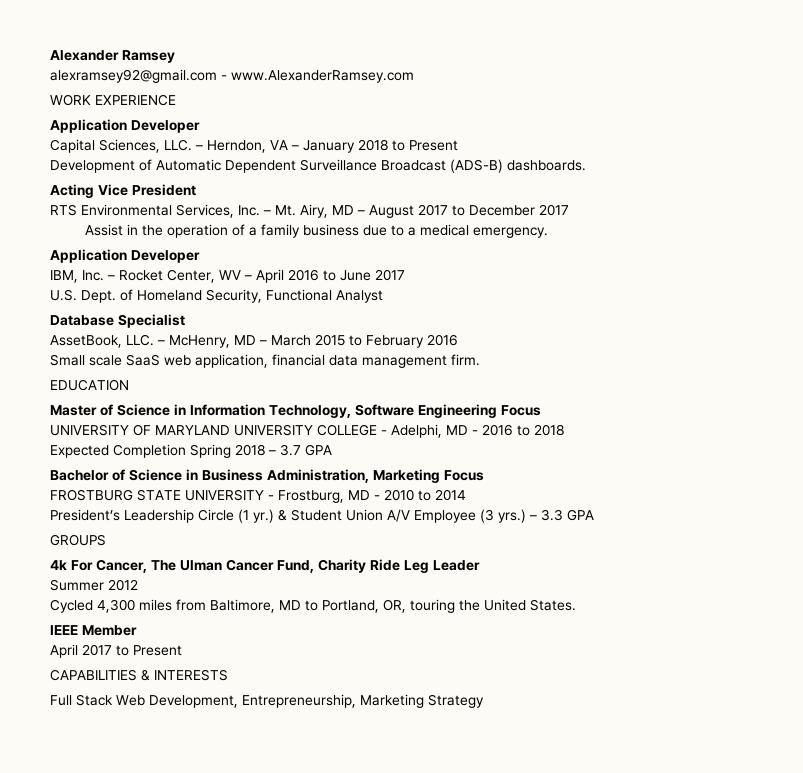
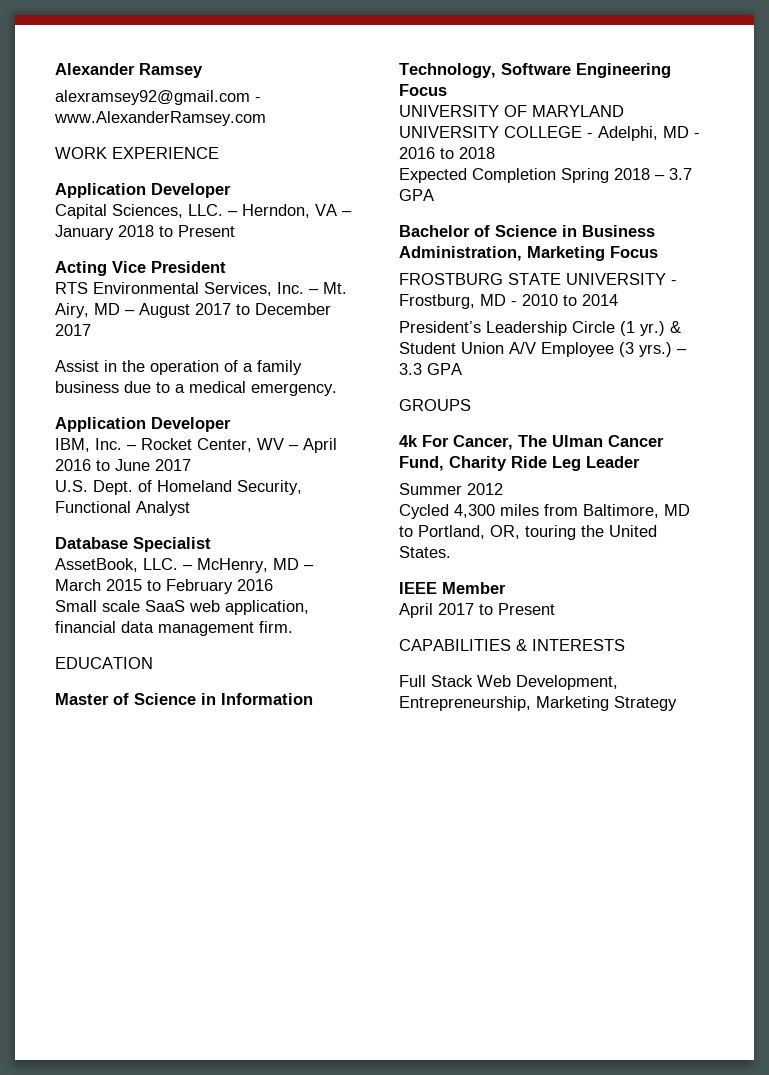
[50,159,586,173] // Development of Automatic Dependent Surveillance Broadcast (ADS-B) dashboards. -> (235, 231) none

